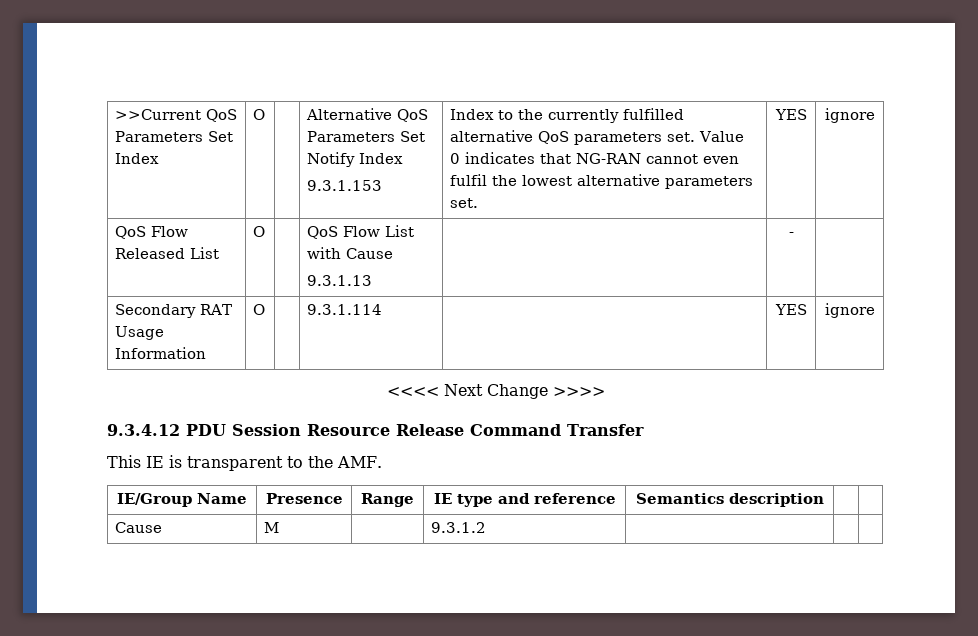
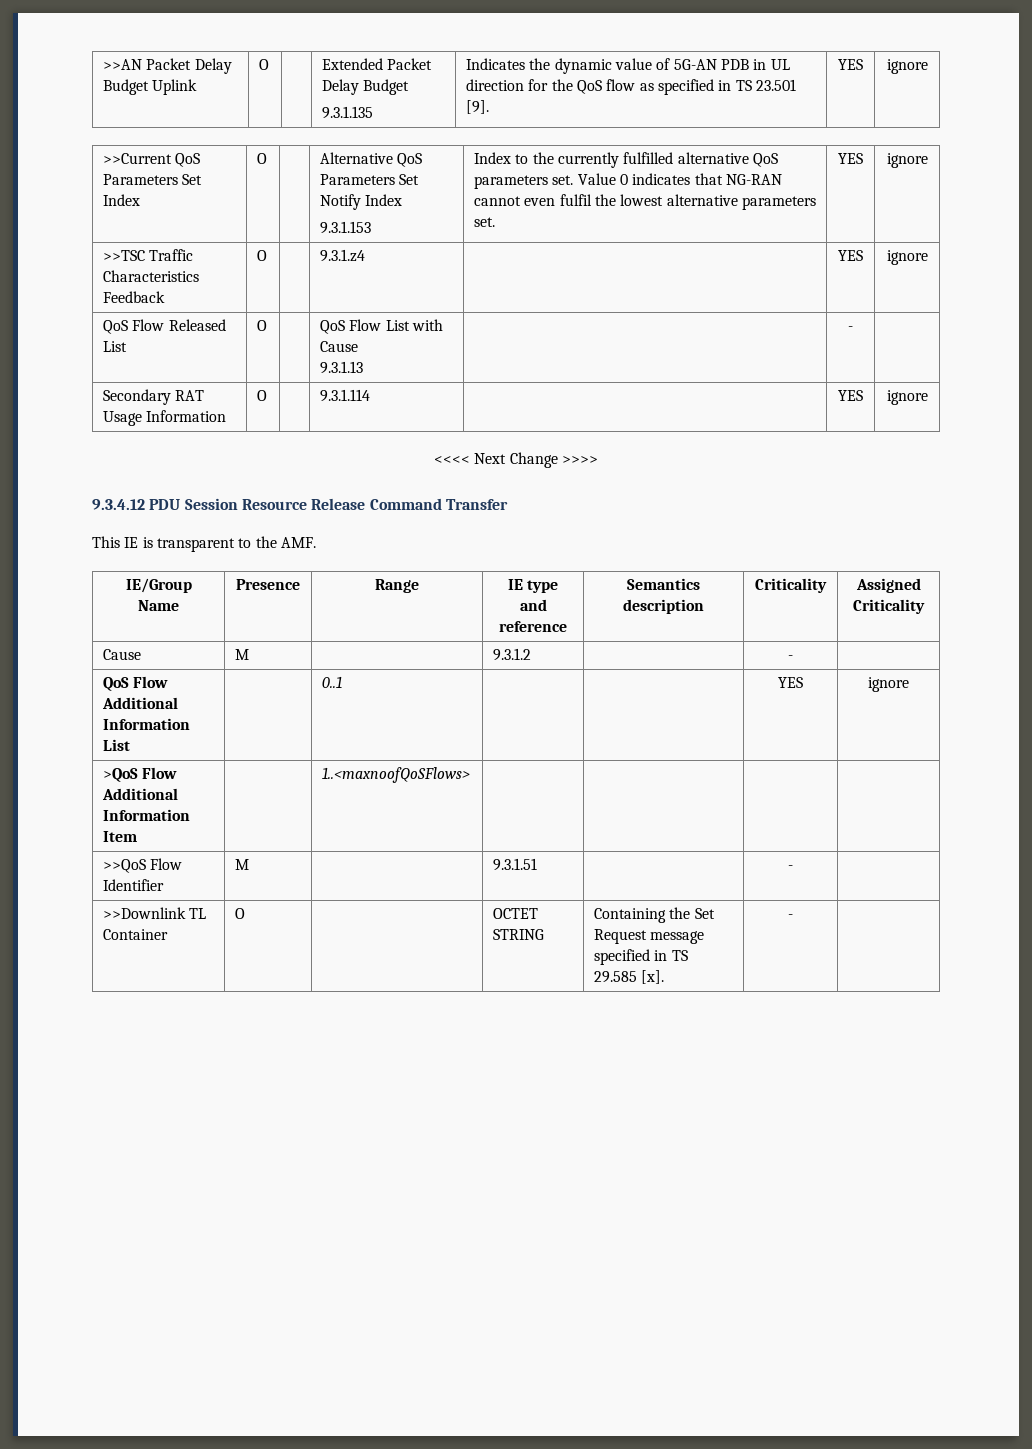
(115, 114) none -> [103,58,232,74] [103,79,198,95] [259,59,270,70] [322,58,433,70] [322,79,410,95] [322,106,374,119] [466,58,790,74] [466,79,796,95] [466,100,490,114] [838,59,863,70] [886,59,928,74] >>AN Packet Delay Budget Uplink | O | | Extended Packet Delay Budget // 9.3.1.135 | Indicates the dynamic value of 5G-AN PDB in UL direction for the QoS flow as specified in TS 23.501 [9]. | YES | ignore //
(875, 115) none -> [103,249,194,261] [103,270,200,282] [103,291,166,303] [257,250,268,261] [320,249,366,262] [838,250,863,261] [886,250,928,265] // >>TSC Traffic Characteristics Feedback | O | | 9.3.1.z4 | | YES | ignore
(824, 500) | -> [755,578,827,593] [855,578,921,593] [853,599,925,614] Criticality | Assigned Criticality
(487, 527) none -> [788,655,793,660] [103,676,169,691] [102,697,179,709] [103,718,191,730] [103,739,131,751] [322,676,343,688] [778,677,803,688] [868,677,909,692] [103,767,178,782] [102,788,179,800] [103,809,191,821] [103,831,138,842] [322,767,471,783] [103,858,183,873] [103,879,165,891] [235,859,250,870] [493,858,538,871] [788,865,793,870] [103,907,207,919] [103,929,169,940] [235,908,246,919] [493,908,539,919] [493,929,545,940] [594,907,715,923] [594,929,705,944] [594,949,688,965] [594,970,665,984] [788,914,793,919] - | // QoS Flow Additional Information List | | 0..1 | | | YES | ignore // >QoS Flow Additional Information Item | | 1..<maxnoofQoSFlows> | | | | // >>QoS Flow Identifier | M | | 9.3.1.51 | | - | // >>Downlink TL Container | O | | OCTET STRING | Containing the Set Request message specified in TS 29.585 [x]. | -

